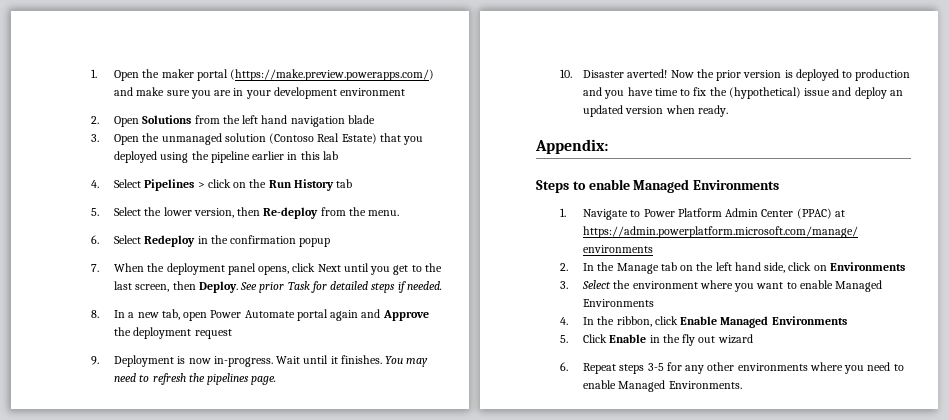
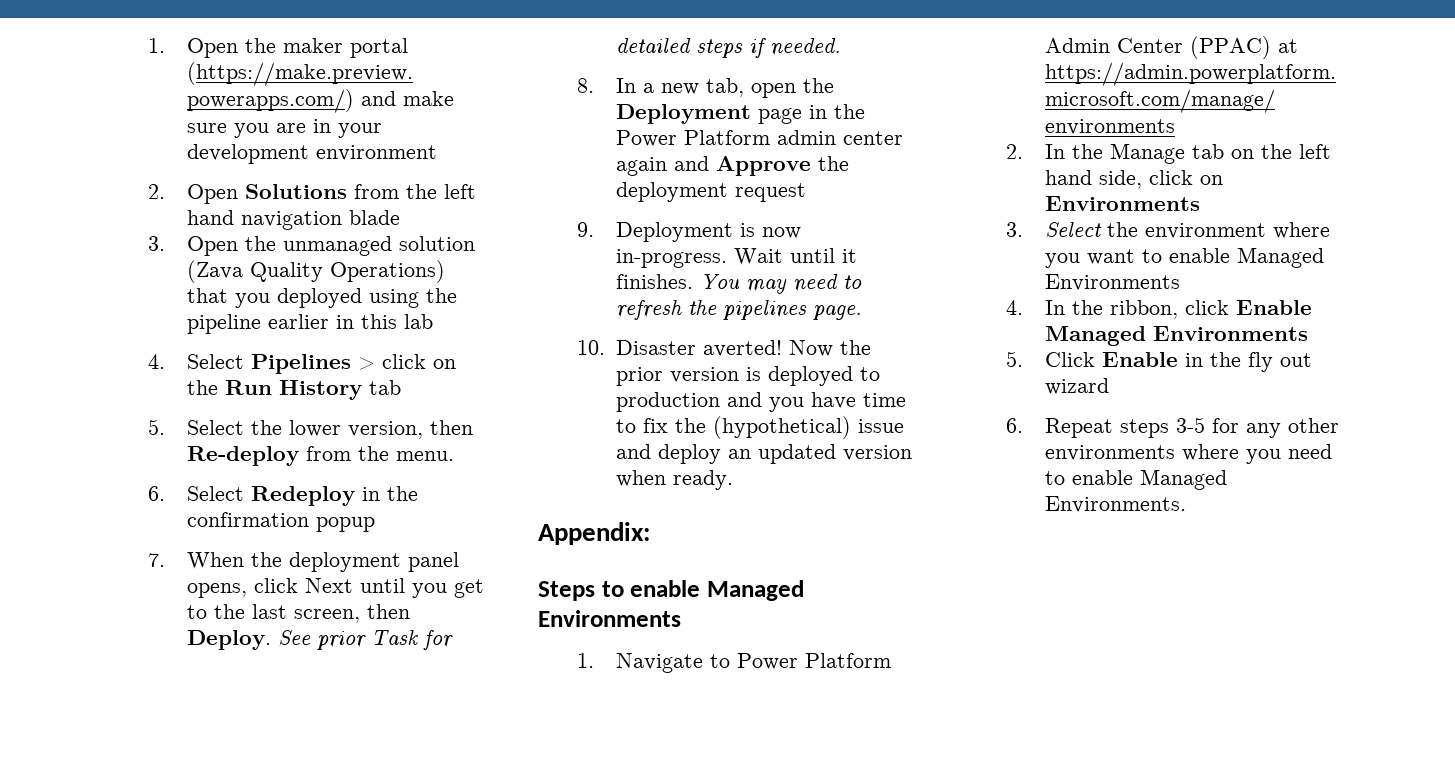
[269,133,377,144] (Contoso Real Estate) -> [186,260,445,283] (Zava Quality Operations)
[210,309,328,321] Power Automate portal -> [802,78,834,93] [615,104,865,124] [615,130,903,147] the Deployment page in the Power Platform admin center

